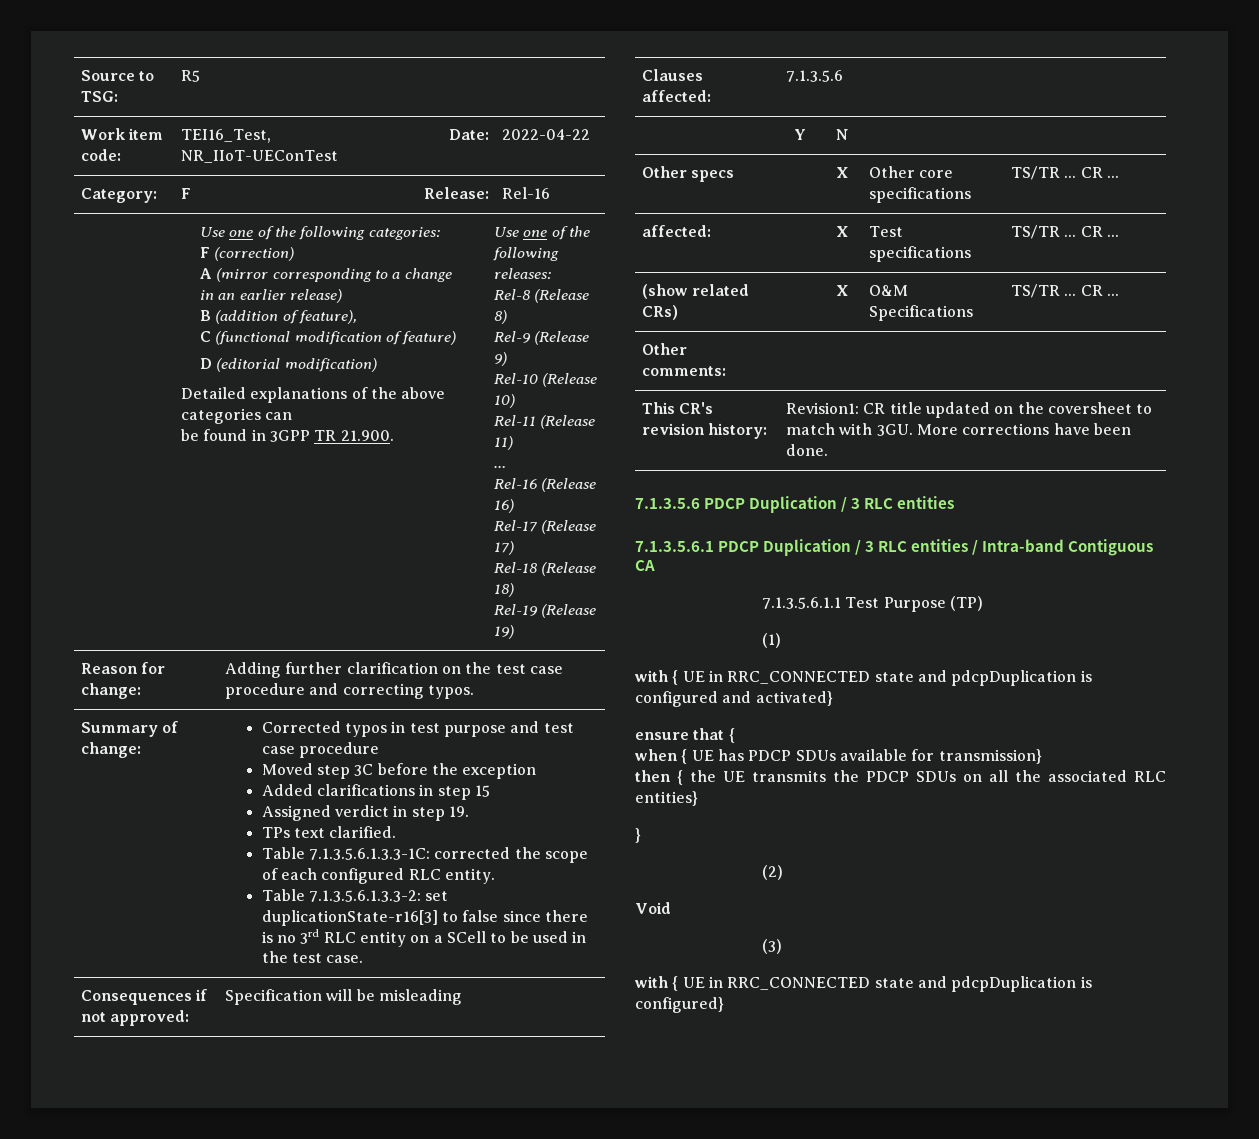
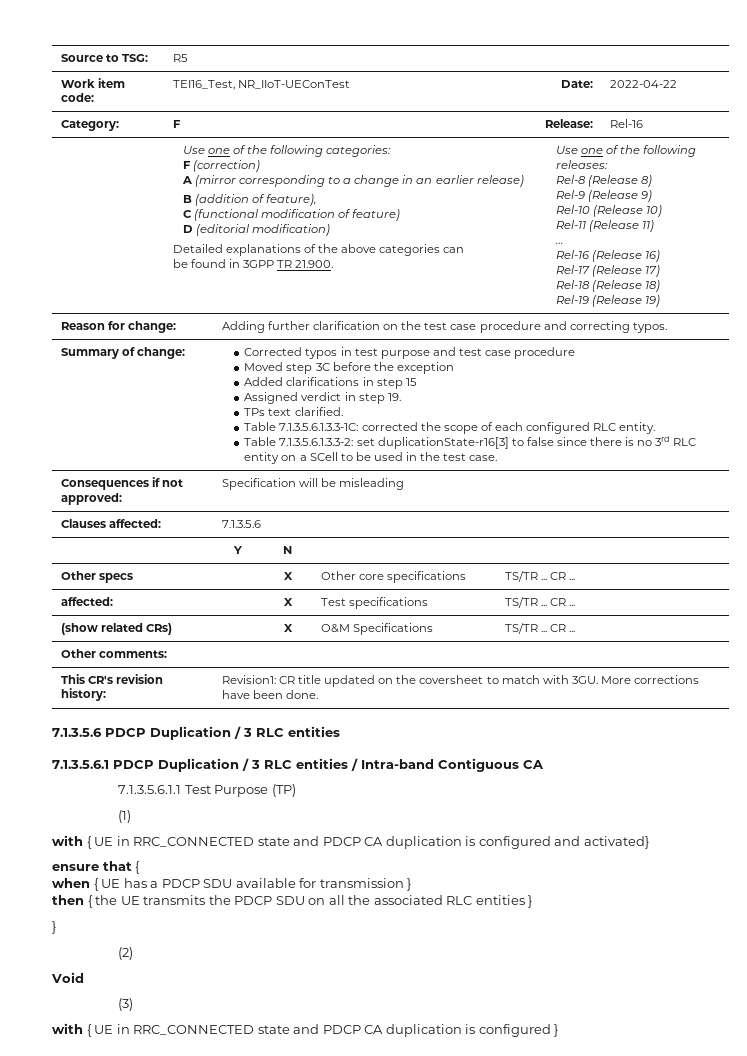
[951,670,1077,686] pdcpDuplication -> [322,836,462,849] PDCP CA duplication
[748,749,1042,764] PDCP SDUs available for transmission} -> [150,878,412,891] a PDCP SDU available for transmission }
[916,771,956,782] SDUs -> [275,896,305,905] SDU
[635,791,698,806] entities} -> [475,895,533,908] entities }
[951,976,1092,992] [635,997,724,1013] pdcpDuplication is configured} -> [322,1024,559,1037] PDCP CA duplication is configured }

